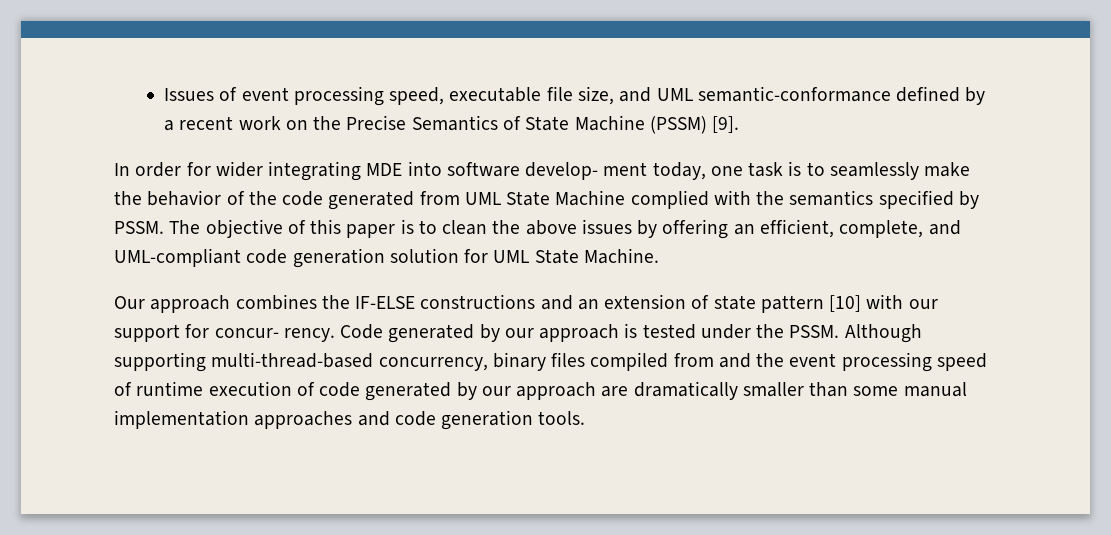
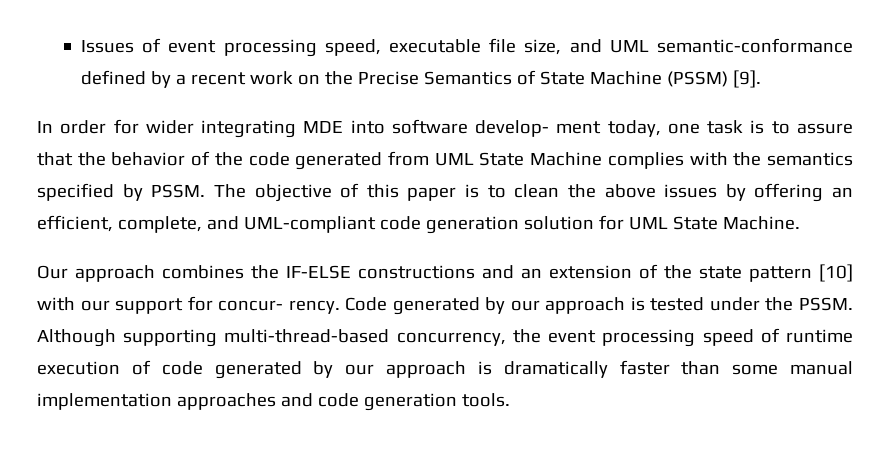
[829,162,971,180] seamlessly make -> [796,123,853,134] [37,152,73,166] assure that
[630,190,709,209] complied -> [607,152,684,169] complies
(710, 302) none -> [664,265,692,279] the
[492,352,751,371] binary files compiled from and -> (506, 339) none
[601,381,804,400] are dramatically smaller -> [477,360,670,378] is dramatically faster

